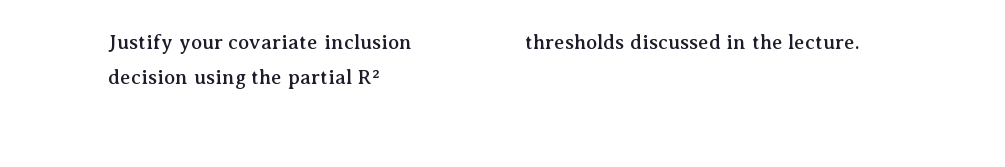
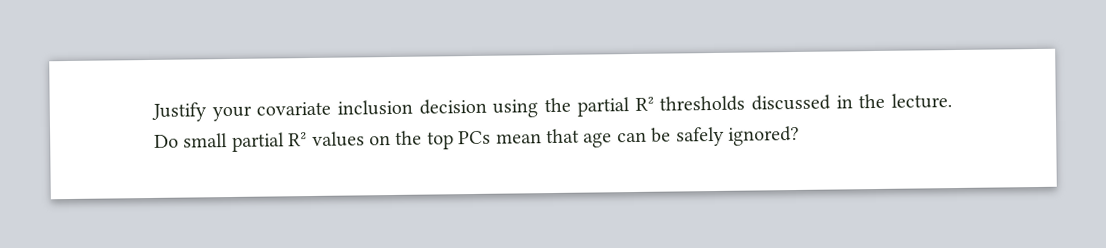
(860, 41) none -> [154,125,800,152] Do small partial R² values on the top PCs mean that age can be safely ignored?

